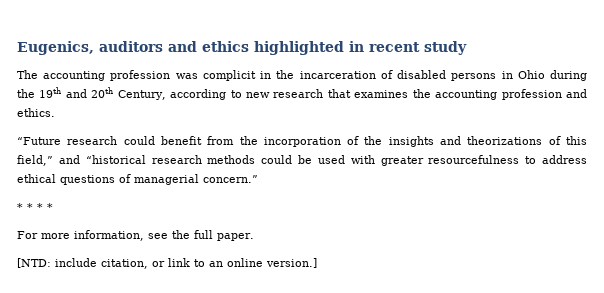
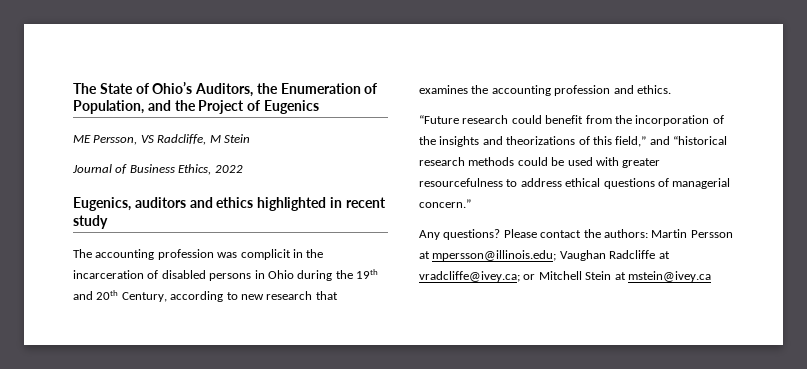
(17, 48) none -> [73,81,378,97] [73,100,319,114] [73,134,250,145] [72,164,243,175] The State of Ohio’s Auditors, the Enumeration of Population, and the Project of Eugenics // ME Persson, VS Radcliffe, M Stein // Journal of Business Ethics, 2022 //
[17,203,53,211] [17,230,254,241] [17,258,317,269] * * * * // For more information, see the full paper. // [NTD: include citation, or link to an online version.] -> [419,229,733,240] [419,250,670,261] [419,271,711,282] Any questions? Please contact the authors: Martin Persson at mpersson@illinois.edu; Vaughan Radcliffe at vradcliffe@ivey.ca; or Mitchell Stein at mstein@ivey.ca

